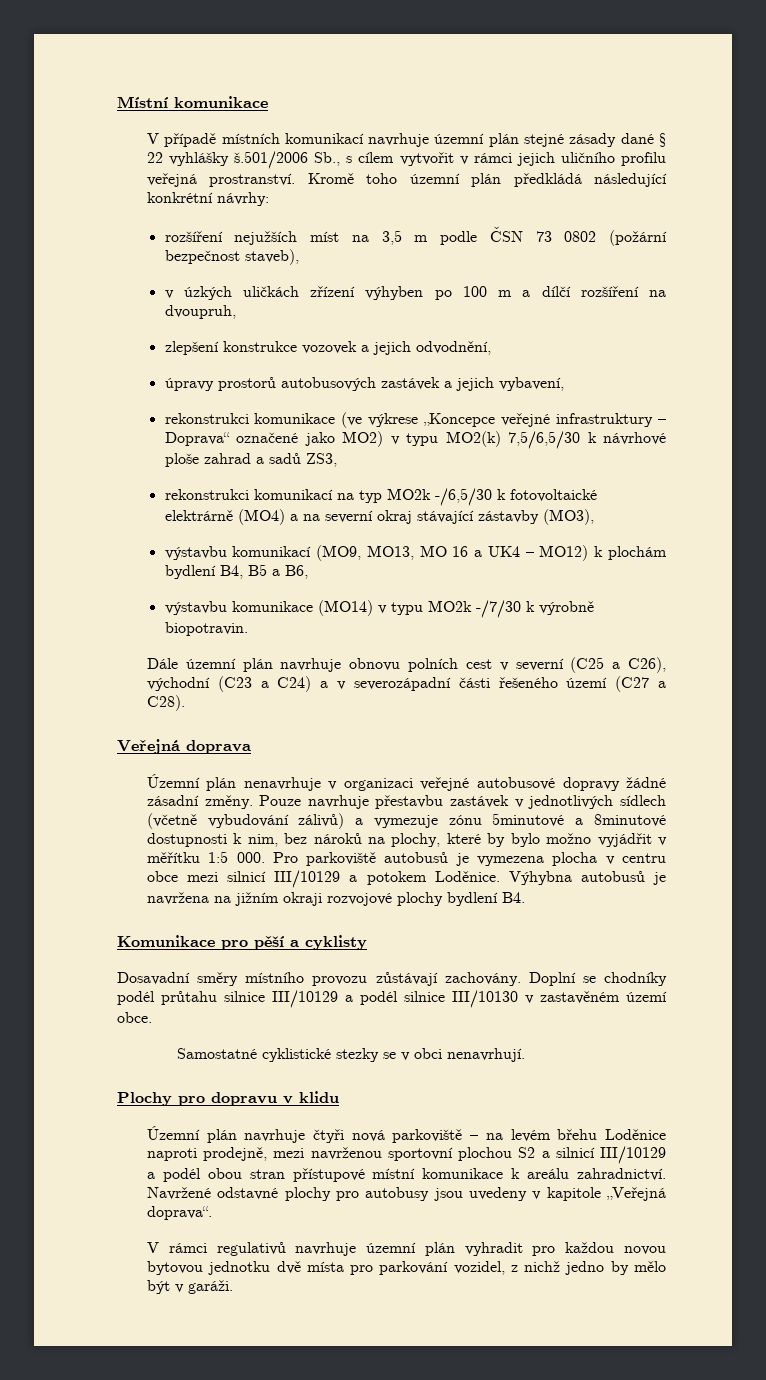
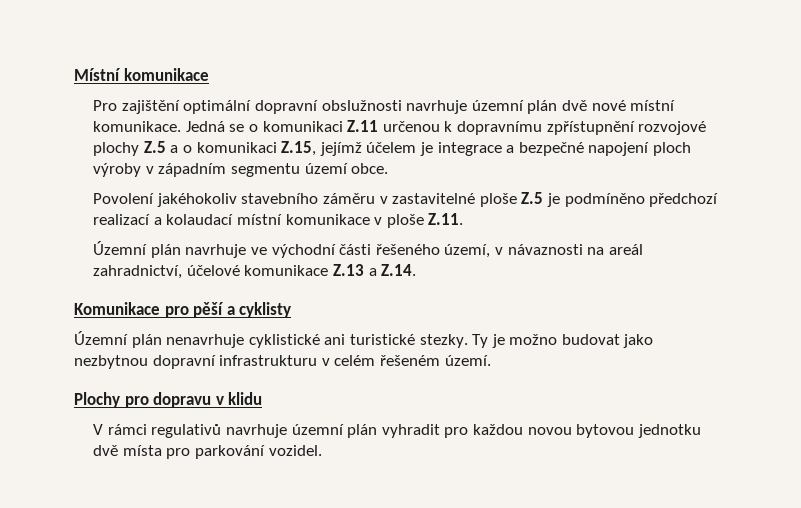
[146,133,666,147] [146,151,666,169] [146,173,667,187] [146,192,269,206] [164,226,667,246] [164,249,299,265] [164,286,666,300] [164,305,236,319] [164,341,491,355] [164,377,564,391] [164,412,666,428] [164,431,666,449] [164,453,337,467] [164,488,597,506] [164,509,594,525] [164,545,667,561] [164,564,308,579] [164,600,594,618] [164,622,248,636] [146,657,666,673] [146,676,666,692] [146,695,185,711] [117,739,251,754] [146,774,667,791] [146,795,667,809] [146,813,667,829] [146,833,667,847] [146,851,666,866] [146,870,666,888] [146,892,525,906] V případě místních komunikací navrhuje územní plán stejné zásady dané § 22 vyhlášky š.501/2006 Sb., s cílem vytvořit v rámci jejich uličního profilu veřejná prostranství. Kromě toho územní plán předkládá následující konkrétní návrhy: // rozšíření nejužších míst na 3,5 m podle ČSN 73 0802 (požární bezpečnost staveb), // v úzkých uličkách zřízení výhyben po 100 m a dílčí rozšíření na dvoupruh, // zlepšení konstrukce vozovek a jejich odvodnění, // úpravy prostorů autobusových zastávek a jejich vybavení, // rekonstrukci komunikace (ve výkrese „Koncepce veřejné infrastruktury – Doprava“ označené jako MO2) v typu MO2(k) 7,5/6,5/30 k návrhové ploše zahrad a sadů ZS3, // rekonstrukci komunikací na typ MO2k -/6,5/30 k fotovoltaické elektrárně (MO4) a na severní okraj stávající zástavby (MO3), // výstavbu komunikací (MO9, MO13, MO 16 a UK4 – MO12) k plochám bydlení B4, B5 a B6, // výstavbu komunikace (MO14) v typu MO2k -/7/30 k výrobně biopotravin. // Dále územní plán navrhuje obnovu polních cest v severní (C25 a C26), východní (C23 a C24) a v severozápadní části řešeného území (C27 a C28). // Veřejná doprava // Územní plán nenavrhuje v organizaci veřejné autobusové dopravy žádné zásadní změny. Pouze navrhuje přestavbu zastávek v jednotlivých sídlech (včetně vybudování zálivů) a vymezuje zónu 5minutové a 8minutové dostupnosti k nim, bez nároků na plochy, které by bylo možno vyjádřit v měřítku 1:5 000. Pro parkoviště autobusů je vymezena plocha v centru obce mezi silnicí III/10129 a potokem Loděnice. Výhybna autobusů je navržena na jižním okraji rozvojové plochy bydlení B4. -> [93,100,676,114] [93,120,707,135] [93,141,691,156] [93,163,389,177] [93,192,719,207] [93,213,464,228] [93,241,643,258] [93,264,417,279] Pro zajištění optimální dopravní obslužnosti navrhuje územní plán dvě nové místní komunikace. Jedná se o komunikaci Z.11 určenou k dopravnímu zpřístupnění rozvojové plochy Z.5 a o komunikaci Z.15, jejímž účelem je integrace a bezpečné napojení ploch výroby v západním segmentu území obce. // Povolení jakéhokoliv stavebního záměru v zastavitelné ploše Z.5 je podmíněno předchozí realizací a kolaudací místní komunikace v ploše Z.11. // Územní plán navrhuje ve východní části řešeného území, v návaznosti na areál zahradnictví, účelové komunikace Z.13 a Z.14.
[117,972,667,986] [117,990,667,1008] [117,1012,152,1023] [176,1048,525,1062] Dosavadní směry místního provozu zůstávají zachovány. Doplní se chodníky podél průtahu silnice III/10129 a podél silnice III/10130 v zastavěném území obce. // Samostatné cyklistické stezky se v obci nenavrhují. -> [74,331,654,348] [74,355,491,369] Územní plán nenavrhuje cyklistické ani turistické stezky. Ty je možno budovat jako nezbytnou dopravní infrastrukturu v celém řešeném území.
[146,1126,666,1143] [146,1146,667,1164] [146,1168,666,1182] [146,1187,666,1201] [146,1206,212,1220] // Územní plán navrhuje čtyři nová parkoviště – na levém břehu Loděnice naproti prodejně, mezi navrženou sportovní plochou S2 a silnicí III/10129 a podél obou stran přístupové místní komunikace k areálu zahradnictví. Navržené odstavné plochy pro autobusy jsou uvedeny v kapitole „Veřejná doprava“. -> (263, 398) none
[453,1261,666,1275] [146,1280,233,1294] vozidel, z nichž jedno by mělo být v garáži. -> [268,445,322,456] vozidel.

